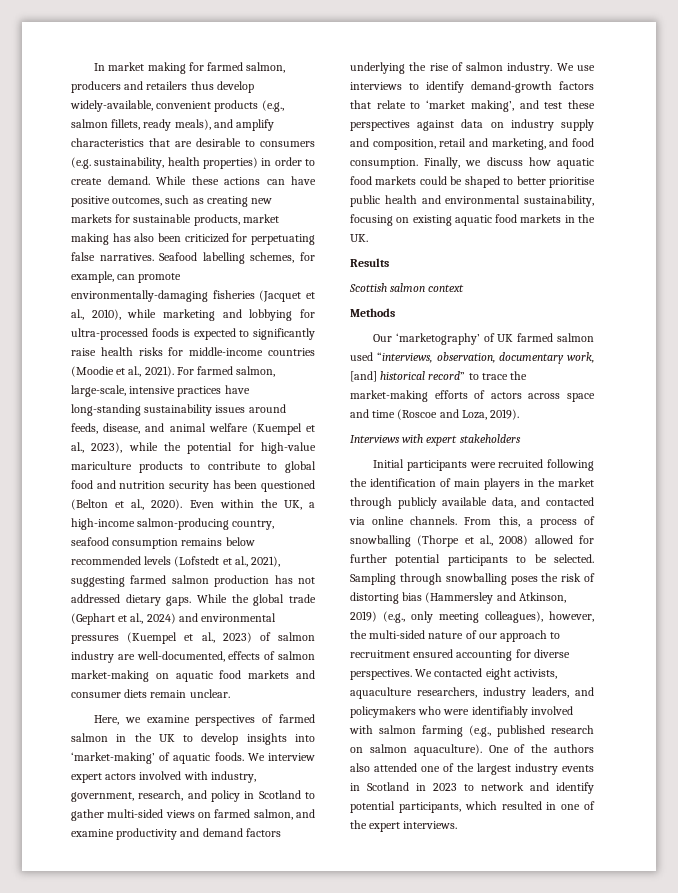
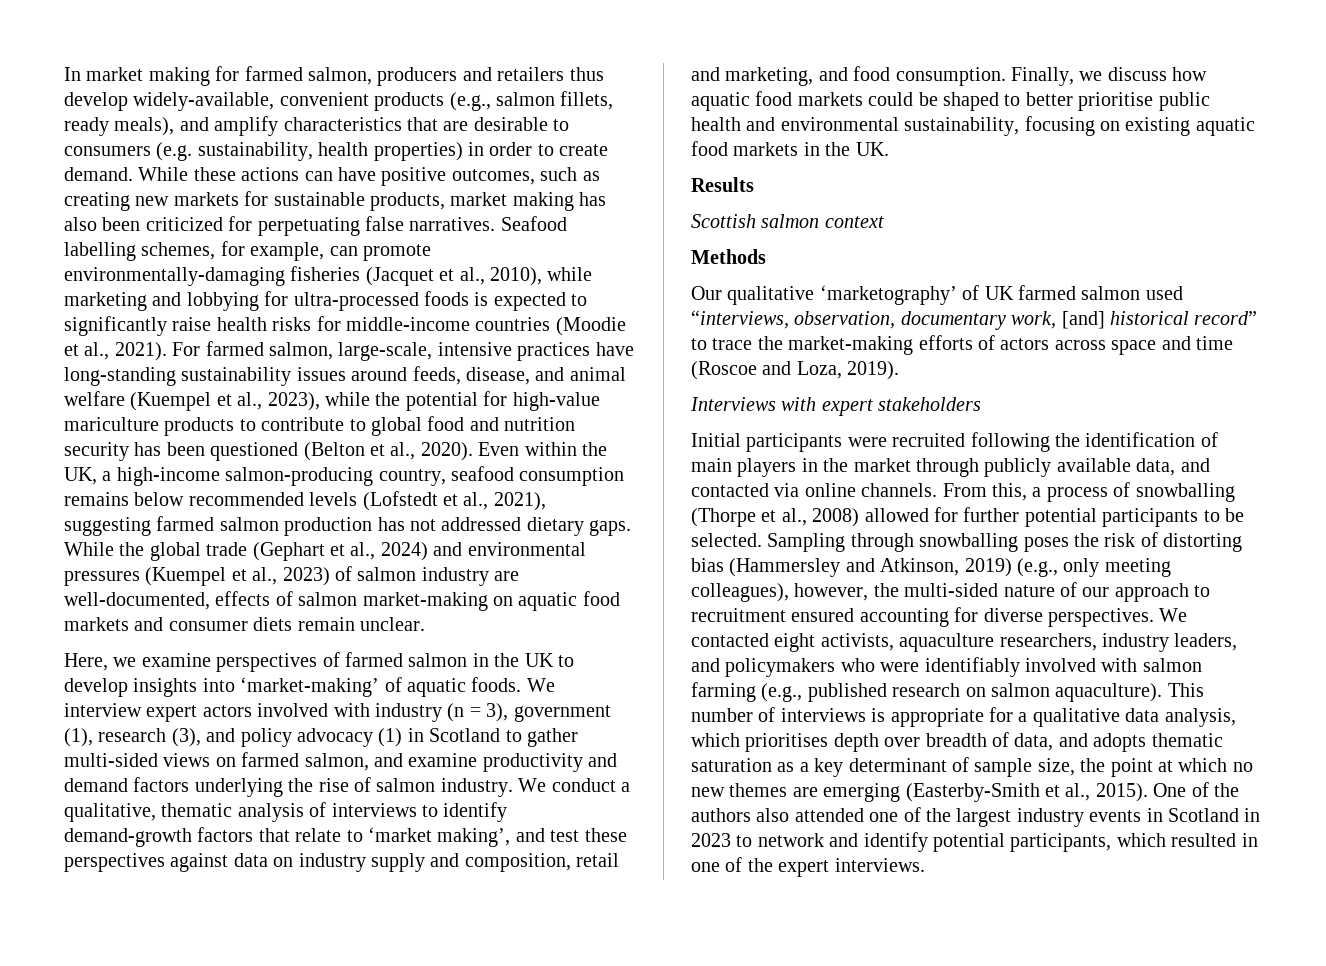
[210,771,256,783] [71,790,240,802] industry, government, research, and policy -> [375,703,611,722] [64,728,403,747] industry (n = 3), government (1), research (3), and policy advocacy (1)
[577,65,595,71] use -> [551,778,630,792] [64,802,327,822] conduct a qualitative, thematic analysis of
(393, 338) none -> [727,286,815,305] qualitative
(482, 750) none -> [1167,683,1204,697] [691,707,1236,727] [691,732,1223,752] [691,757,1253,777] [691,783,1148,802] This number of interviews is appropriate for a qualitative data analysis, which prioritises depth over breadth of data, and adopts thematic saturation as a key determinant of sample size, the point at which no new themes are emerging (Easterby-Smith et al., 2015).

